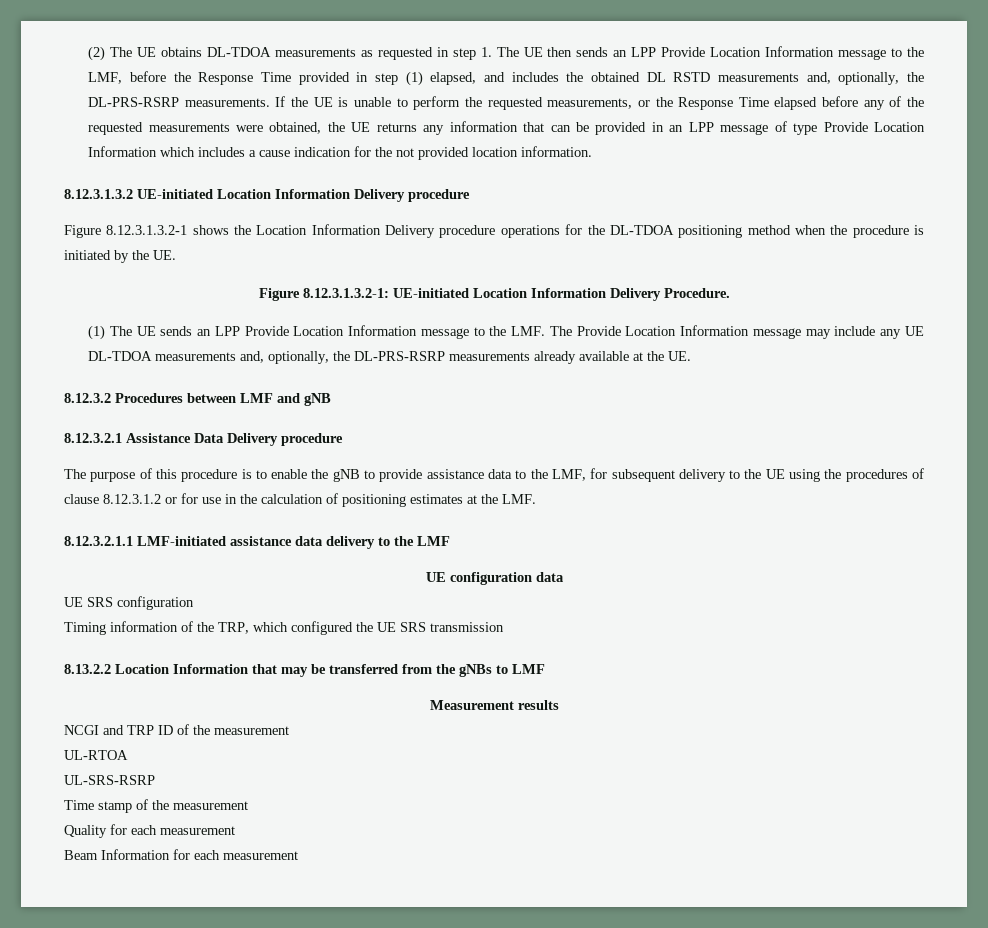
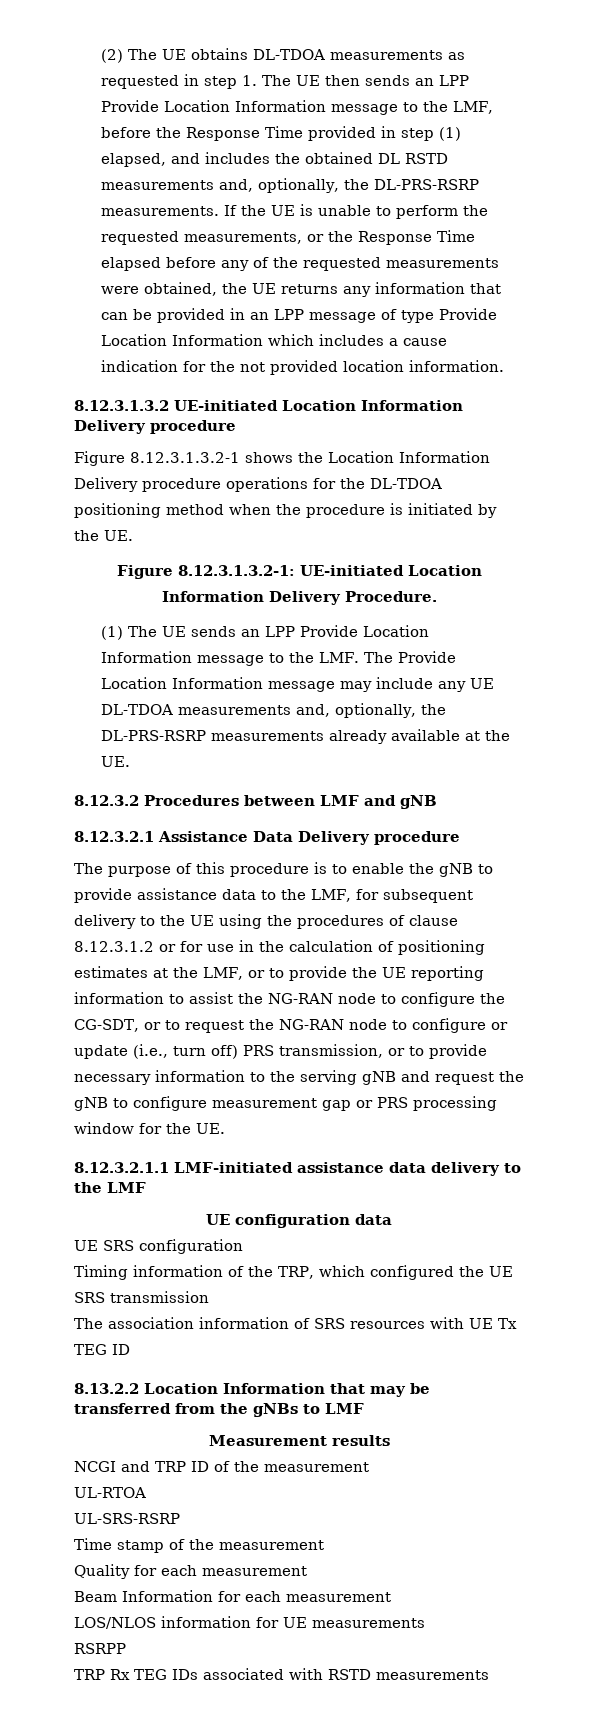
[502,494,536,504] LMF. -> [203,966,484,981] [74,992,505,1007] [74,1018,508,1033] [74,1044,487,1059] [74,1070,524,1085] [74,1096,497,1111] [74,1122,225,1134] LMF, or to provide the UE reporting information to assist the NG-RAN node to configure the CG-SDT, or to request the NG-RAN node to configure or update (i.e., turn off) PRS transmission, or to provide necessary information to the serving gNB and request the gNB to configure measurement gap or PRS processing window for the UE.
(504, 627) none -> [74,1317,517,1329] [74,1344,130,1355] // The association information of SRS resources with UE Tx TEG ID
(298, 855) none -> [74,1616,425,1629] [74,1643,126,1654] [74,1668,489,1680] // LOS/NLOS information for UE measurements // RSRPP // TRP Rx TEG IDs associated with RSTD measurements

